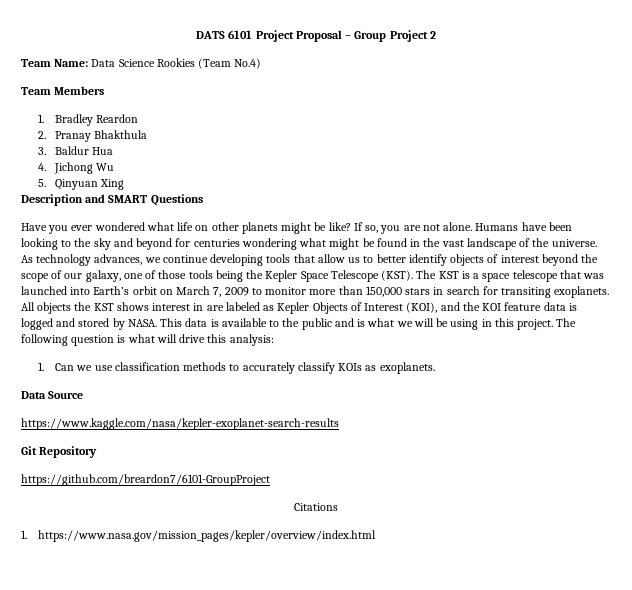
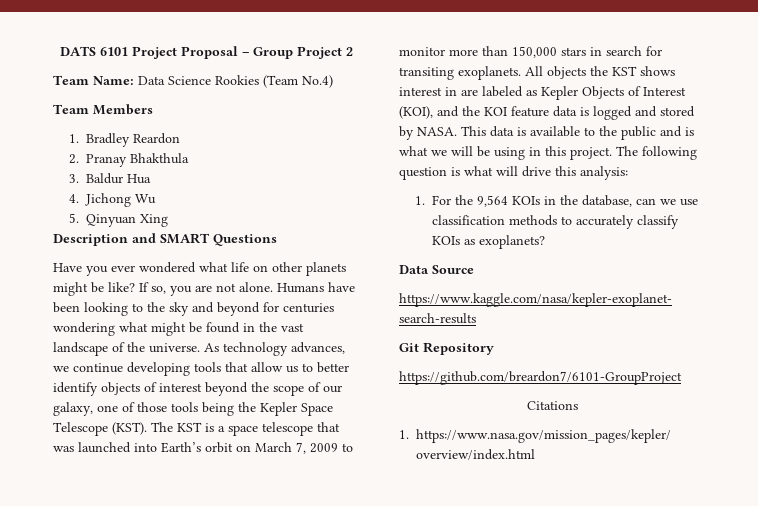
[55,363,75,371] Can -> [431,195,656,207] For the 9,564 KOIs in the database, can
[379,362,435,374] exoplanets. -> [478,235,545,249] exoplanets?

